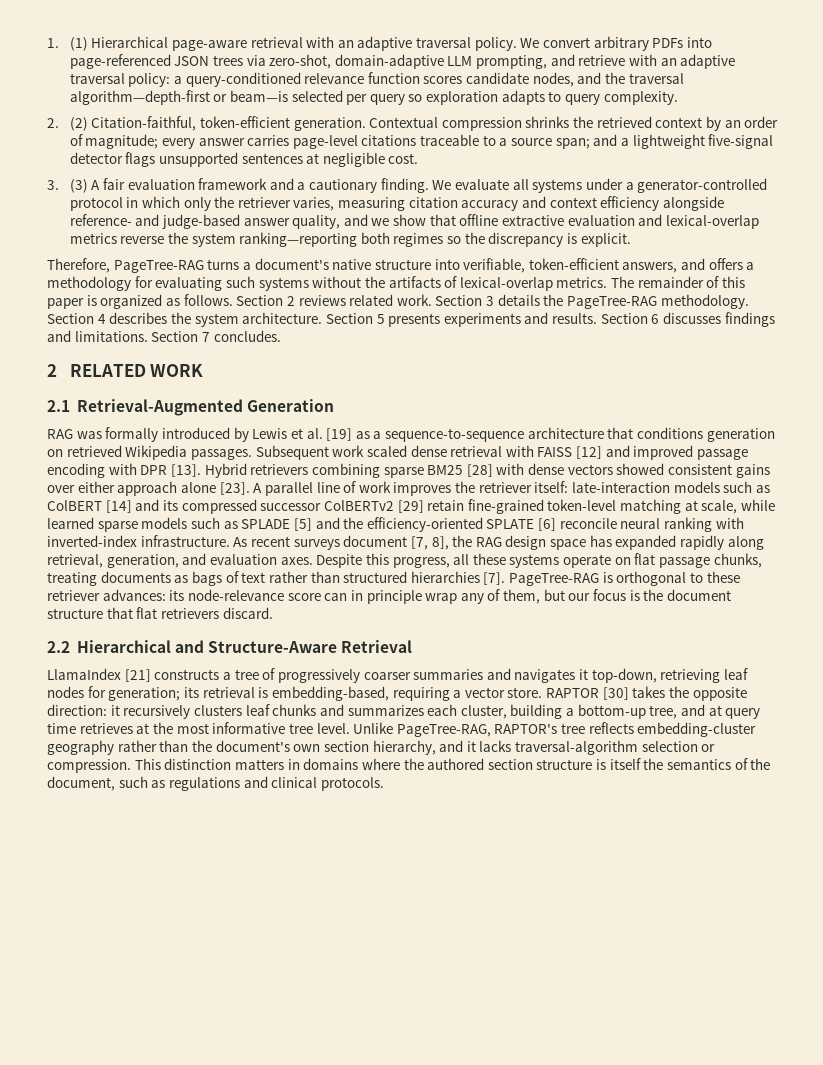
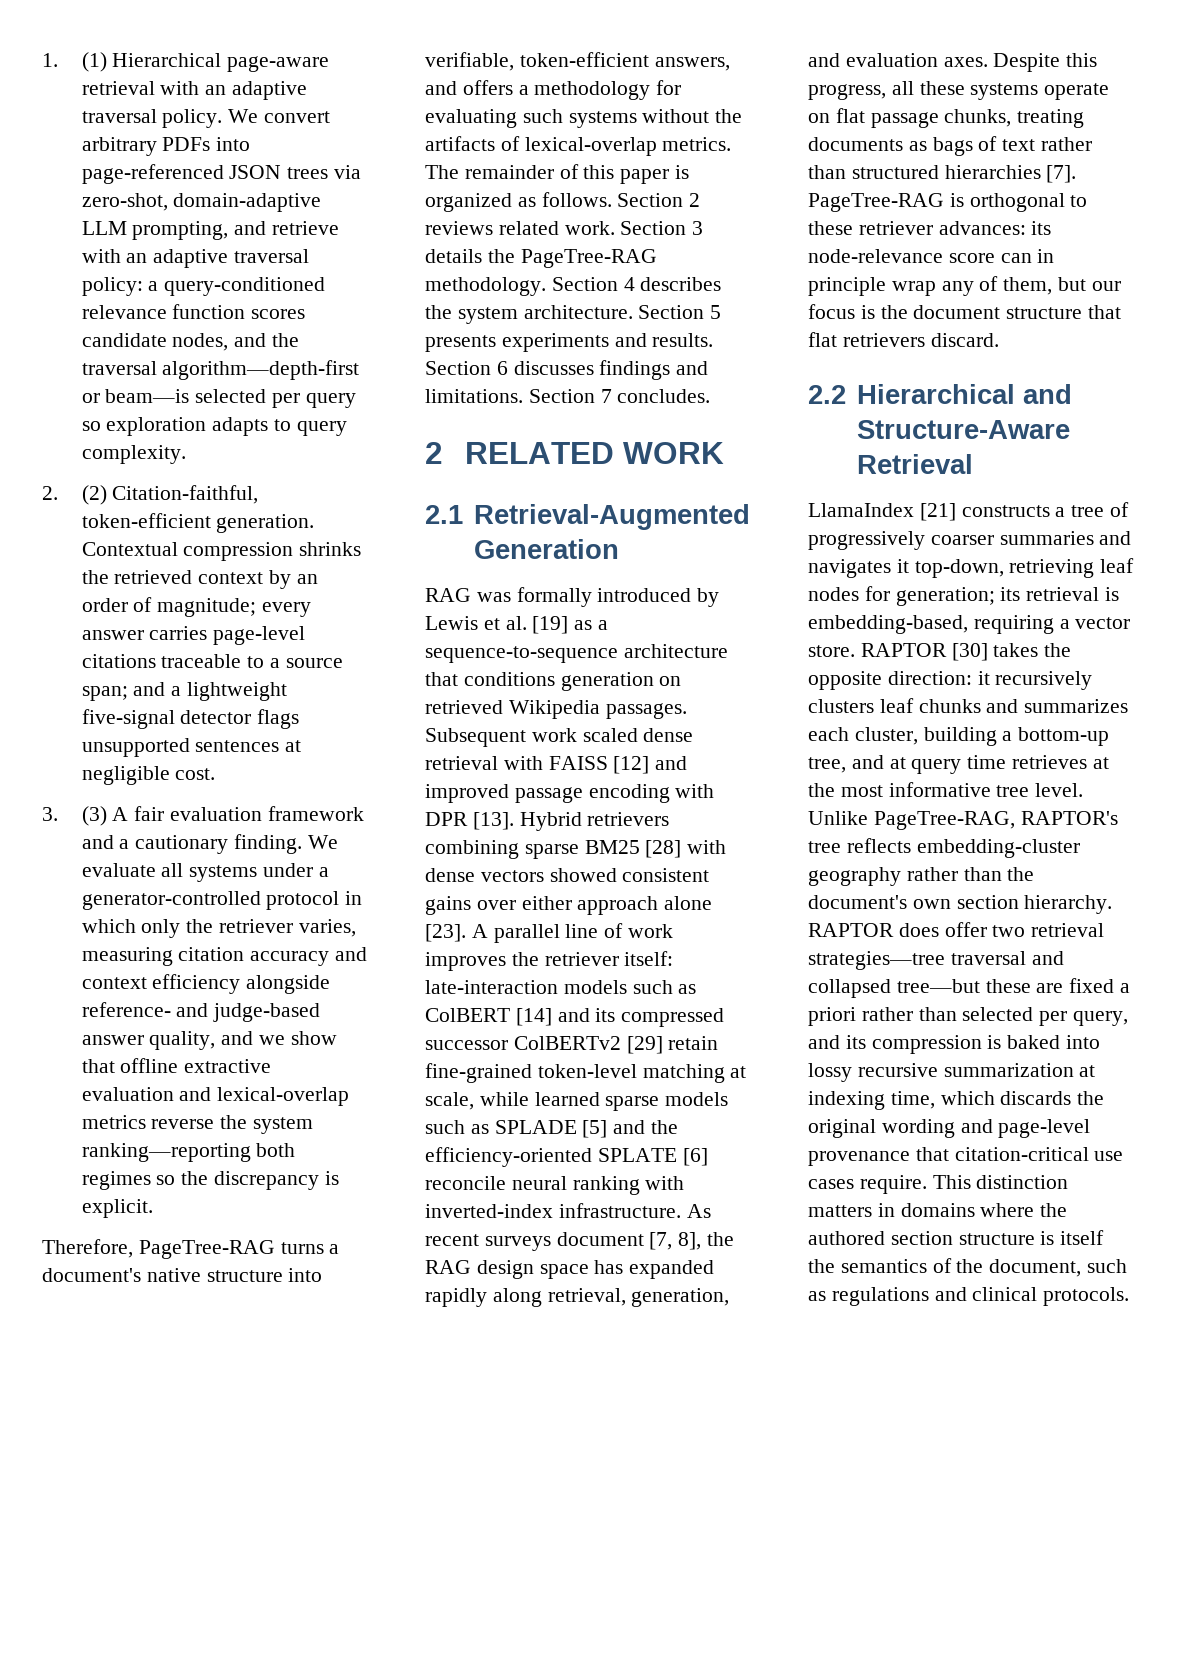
[372,740,716,755] [47,759,131,773] hierarchy, and it lacks traversal-algorithm selection or compression. -> [1024,895,1113,914] [808,922,1105,937] [808,951,1064,970] [808,978,1131,998] [808,1007,1129,1026] [808,1035,1101,1054] [808,1063,1096,1082] [808,1091,1105,1110] [808,1119,1091,1138] [808,1147,1124,1166] [808,1175,927,1194] hierarchy. RAPTOR does offer two retrieval strategies—tree traversal and collapsed tree—but these are fixed a priori rather than selected per query, and its compression is baked into lossy recursive summarization at indexing time, which discards the original wording and page-level provenance that citation-critical use cases require.

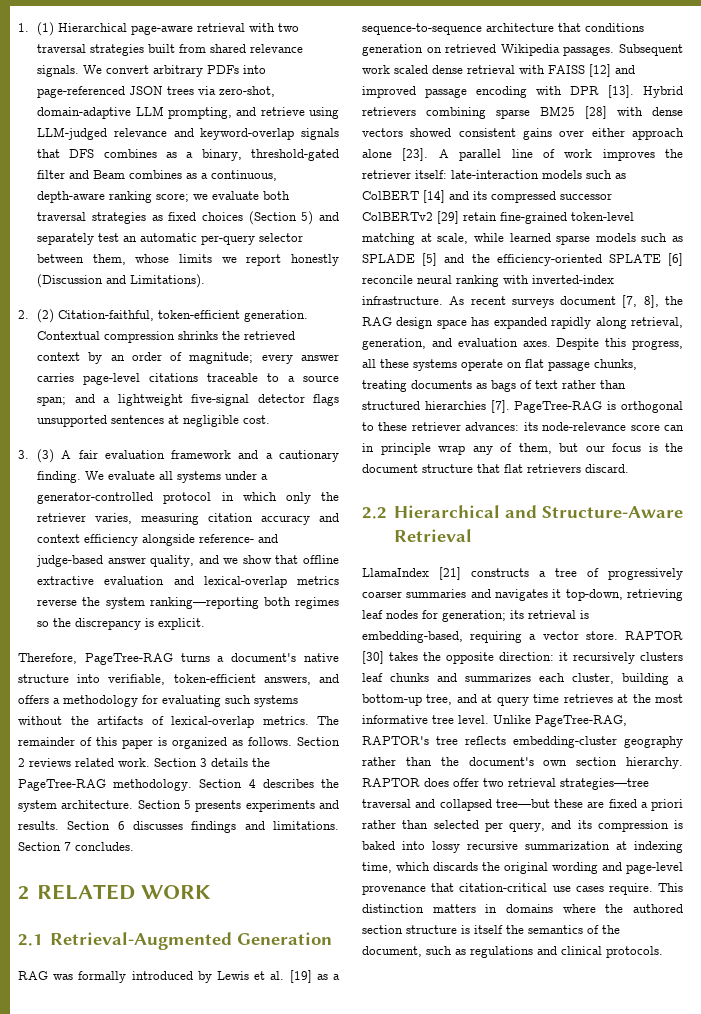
[205,81,308,100] [81,109,223,128] an adaptive traversal policy. -> [278,23,300,32] [37,44,304,56] [37,65,80,77] two traversal strategies built from shared relevance signals.
[81,249,310,268] [81,277,326,296] [81,304,306,319] [81,333,300,351] [81,360,360,380] [81,389,356,408] [81,417,347,436] [81,445,186,464] with an adaptive traversal policy: a query-conditioned relevance function scores candidate nodes, and the traversal algorithm—depth-first or beam—is selected per query so exploration adapts to query complexity. -> [309,107,339,119] [37,127,339,140] [37,149,339,161] [37,170,278,181] [37,191,291,203] [37,211,339,225] [37,233,304,245] [37,254,339,266] [37,274,206,288] using LLM-judged relevance and keyword-overlap signals that DFS combines as a binary, threshold-gated filter and Beam combines as a continuous, depth-aware ranking score; we evaluate both traversal strategies as fixed choices (Section 5) and separately test an automatic per-query selector between them, whose limits we report honestly (Discussion and Limitations).

